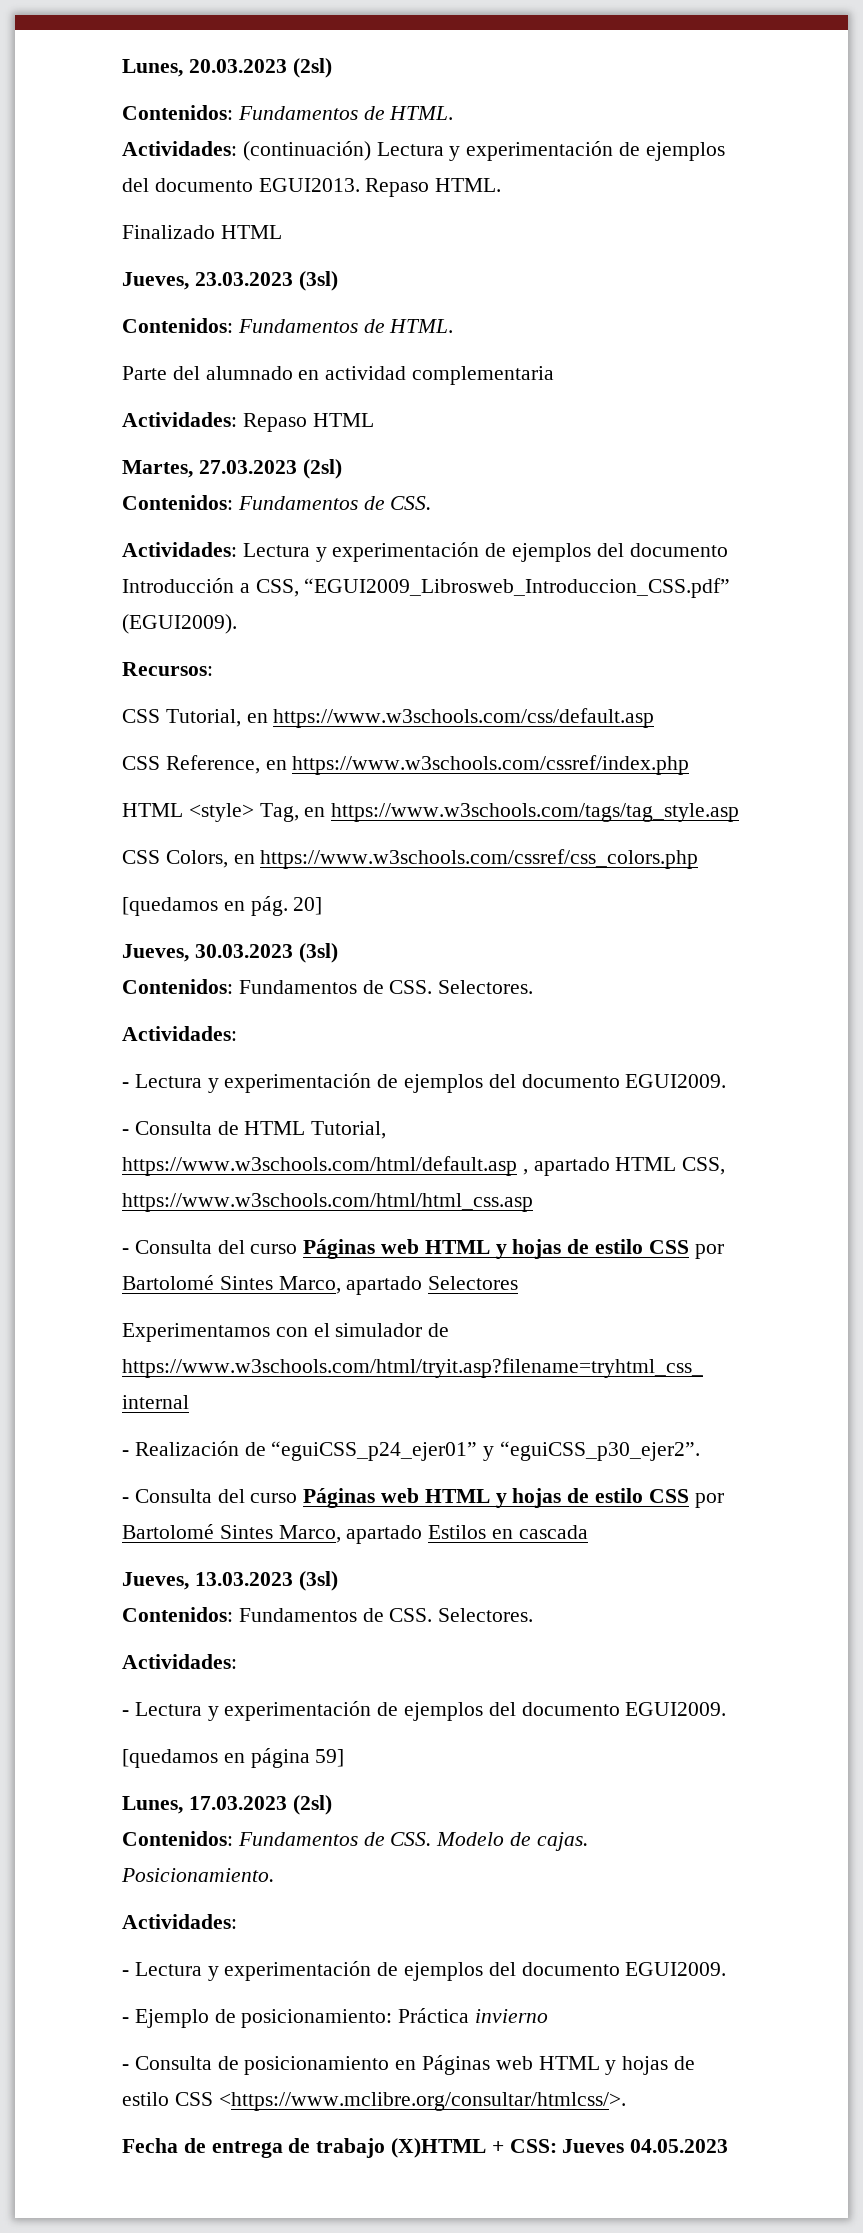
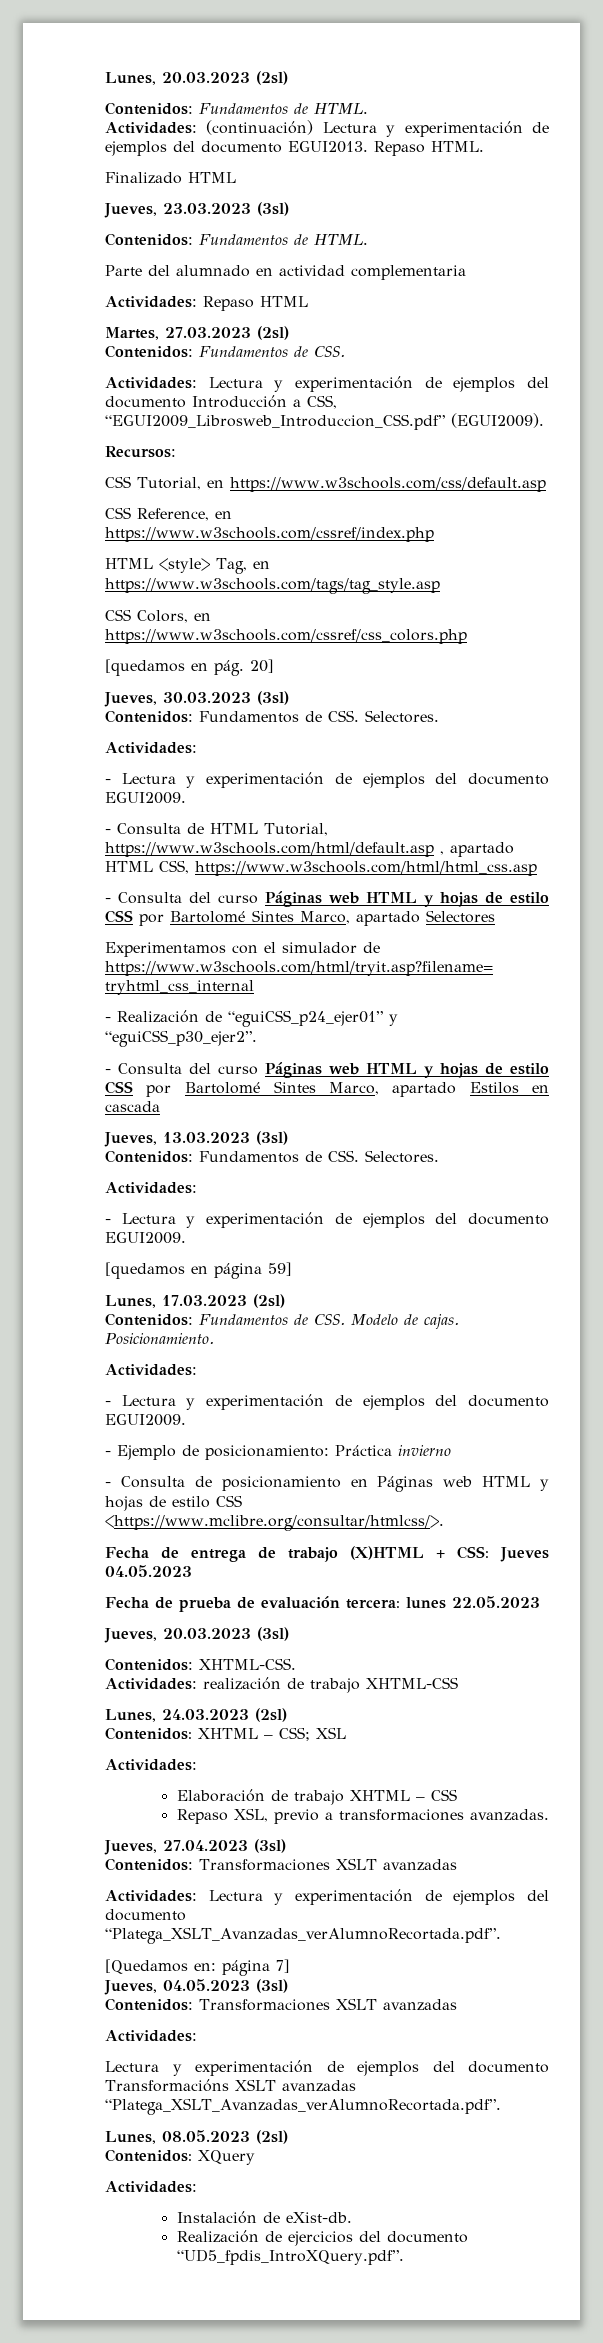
(729, 2146) none -> [105,1596,540,1612] [104,1627,289,1643] [105,1658,296,1671] [105,1677,458,1693] [105,1708,287,1722] [105,1727,346,1741] [105,1759,197,1771] [176,1789,457,1805] [176,1808,549,1824] [104,1839,286,1855] [105,1858,457,1871] [105,1889,549,1905] [105,1909,186,1921] [105,1927,501,1944] [105,1959,290,1976] [104,1979,288,1995] [105,1998,457,2011] [105,2030,197,2042] [105,2060,549,2076] [105,2079,356,2092] [105,2098,501,2115] [105,2130,288,2144] [105,2149,255,2165] [105,2181,197,2193] [176,2211,352,2224] [176,2230,468,2246] [176,2249,404,2265] // Fecha de prueba de evaluación tercera: lunes 22.05.2023 // Jueves, 20.03.2023 (3sl) // Contenidos: XHTML-CSS. // Actividades: realización de trabajo XHTML-CSS // Lunes, 24.03.2023 (2sl) // Contenidos: XHTML – CSS; XSL // Actividades: // Elaboración de trabajo XHTML – CSS // Repaso XSL, previo a transformaciones avanzadas. // Jueves, 27.04.2023 (3sl) // Contenidos: Transformaciones XSLT avanzadas // Actividades: Lectura y experimentación de ejemplos del documento “Platega_XSLT_Avanzadas_verAlumnoRecortada.pdf”. // [Quedamos en: página 7] // Jueves, 04.05.2023 (3sl) // Contenidos: Transformaciones XSLT avanzadas // Actividades: // Lectura y experimentación de ejemplos del documento Transformacións XSLT avanzadas “Platega_XSLT_Avanzadas_verAlumnoRecortada.pdf”. // Lunes, 08.05.2023 (2sl) // Contenidos: XQuery // Actividades: // Instalación de eXist-db. // Realización de ejercicios del documento “UD5_fpdis_IntroXQuery.pdf”.

